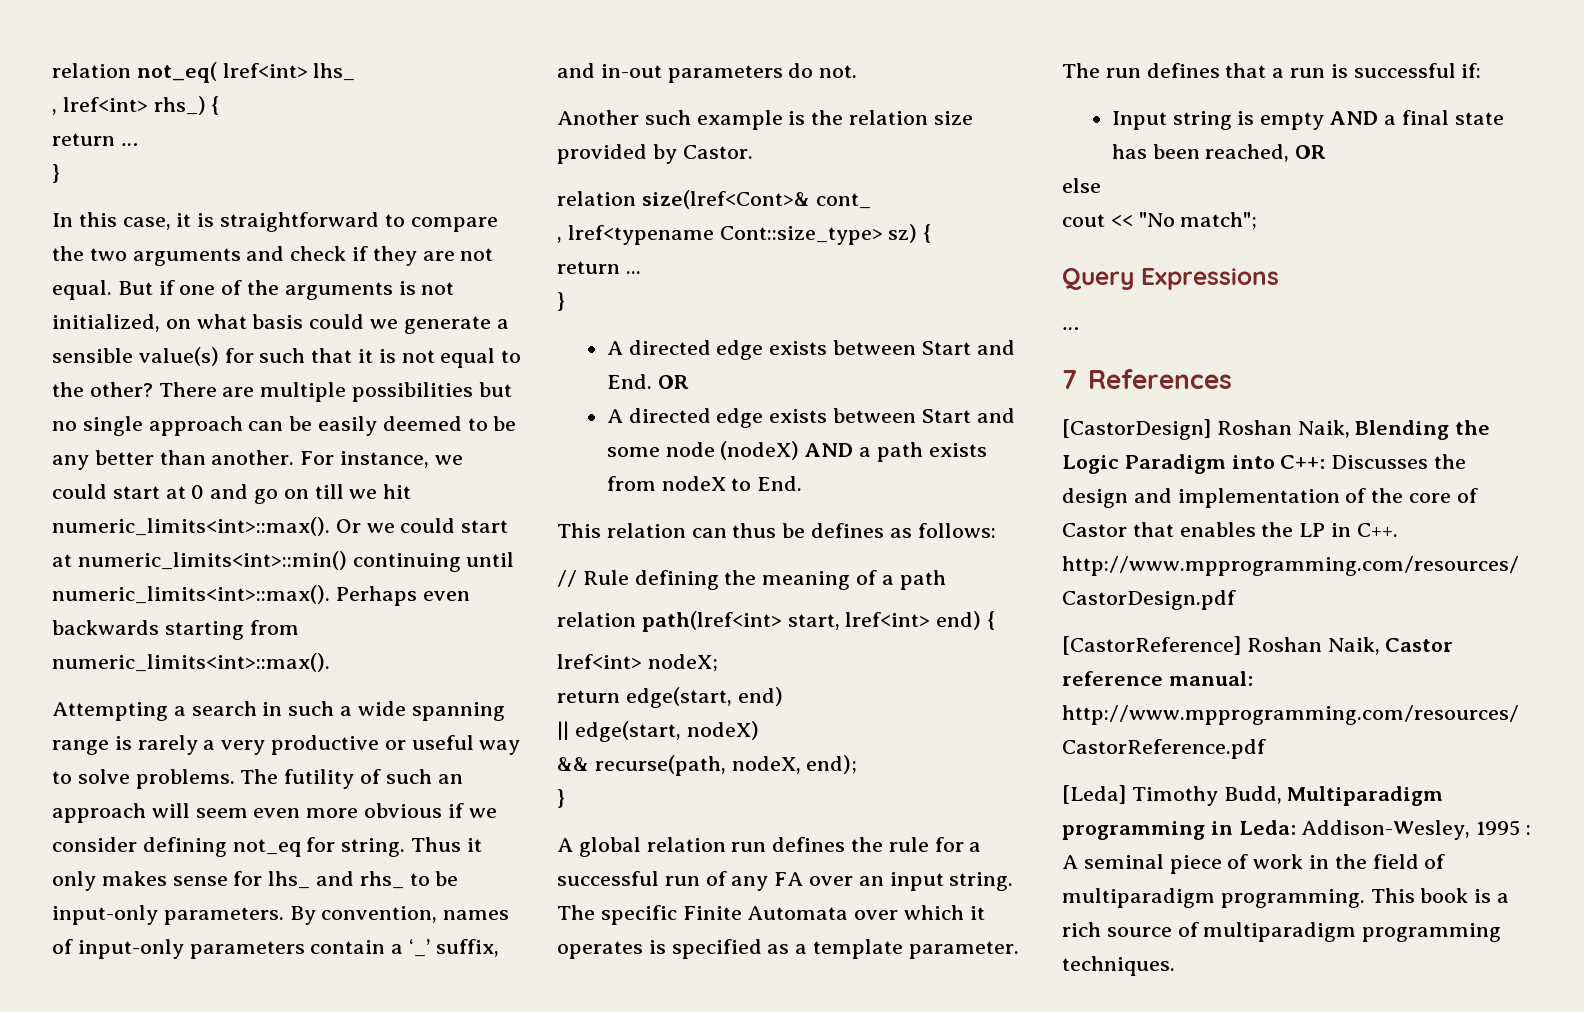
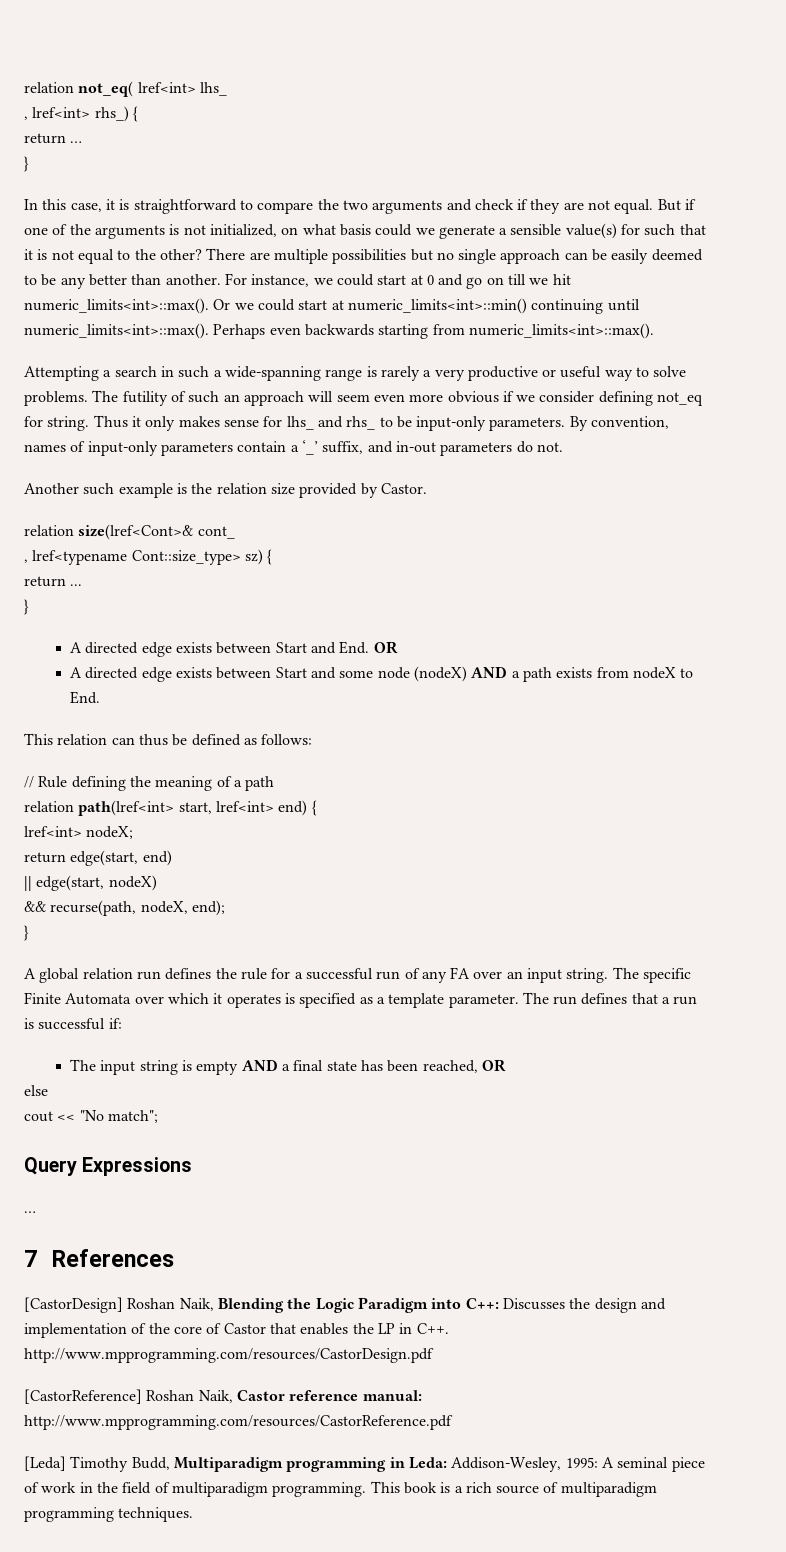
[357,701,505,721] wide spanning -> [224,366,321,381] wide-spanning
[811,523,885,538] defines -> [191,734,241,746] defined
[1111,111,1167,130] Input -> [70,1059,136,1075] The input
[1476,820,1532,836] 1995 : -> [565,1457,598,1468] 1995:

